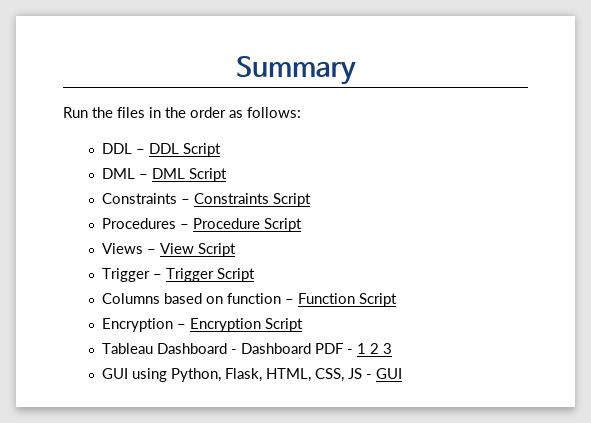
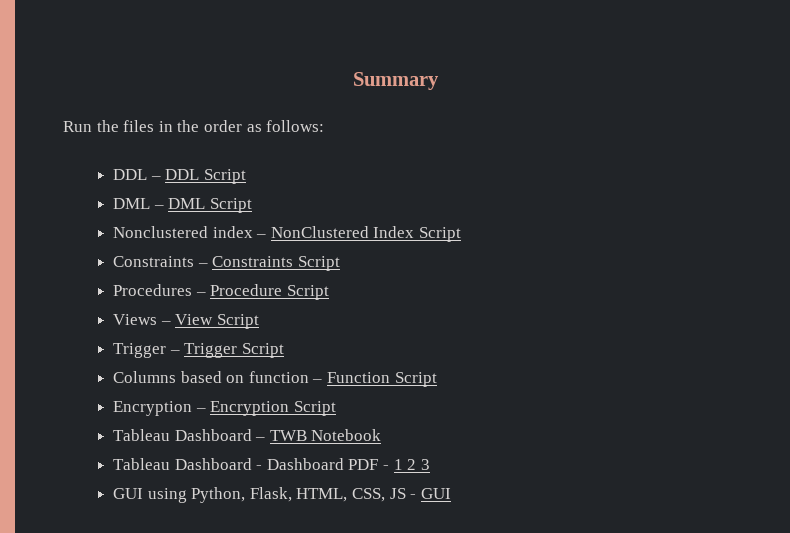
(228, 175) none -> [113,226,461,242] // Nonclustered index – NonClustered Index Script
(304, 325) none -> [113,429,382,441] // Tableau Dashboard – TWB Notebook

